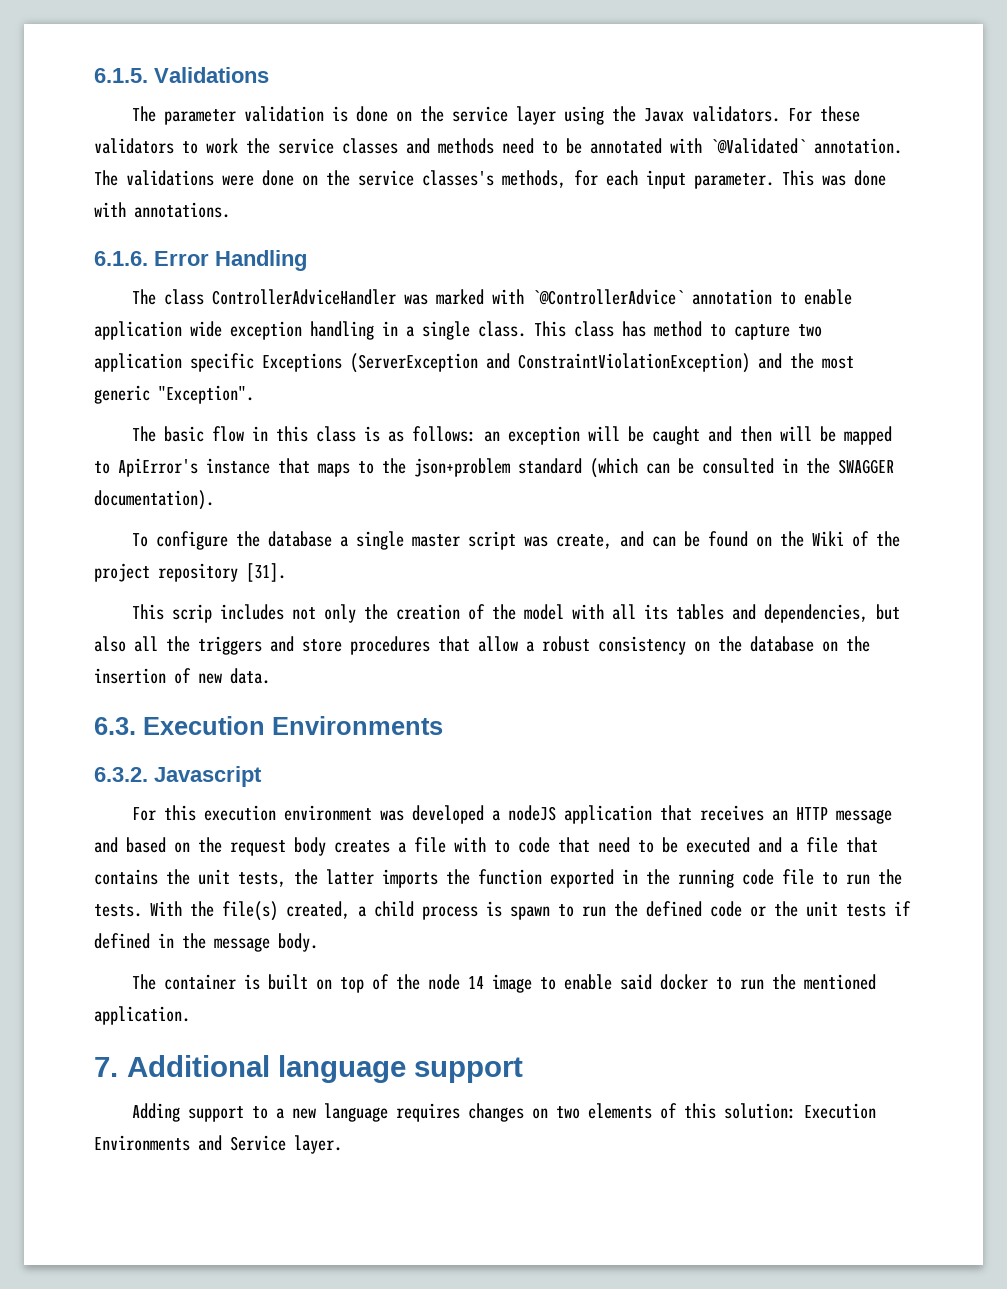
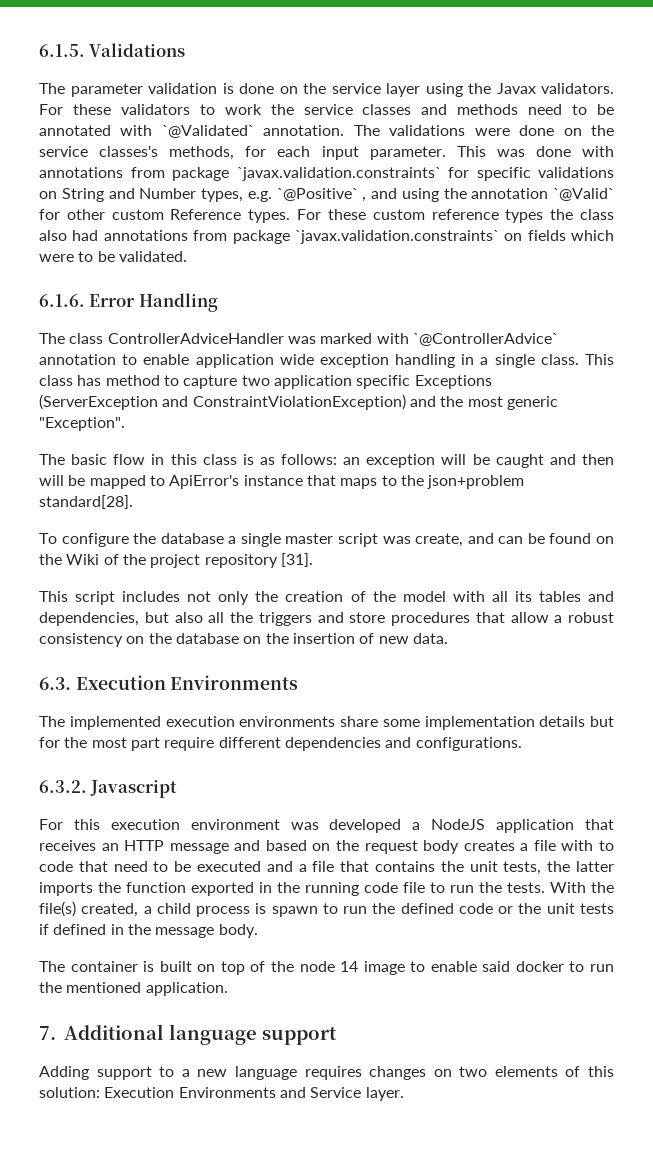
[134,202,230,218] annotations. -> [39,167,614,181] [39,188,614,202] [39,209,614,223] [39,230,614,244] [39,251,187,262] annotations from package `javax.validation.constraints` for specific validations on String and Number types, e.g. `@Positive` , and using the annotation `@Valid` for other custom Reference types. For these custom reference types the class also had annotations from package `javax.validation.constraints` on fields which were to be validated.
[518,458,894,478] [94,490,214,510] standard (which can be consulted in the SWAGGER documentation). -> [39,495,133,509] standard[28].
[171,604,212,623] scrip -> [75,591,116,605] script
(443, 725) none -> [39,716,614,730] [39,737,522,751] // The implemented execution environments share some implementation details but for the most part require different dependencies and configurations.
[507,805,556,821] nodeJS -> [431,819,486,830] NodeJS

